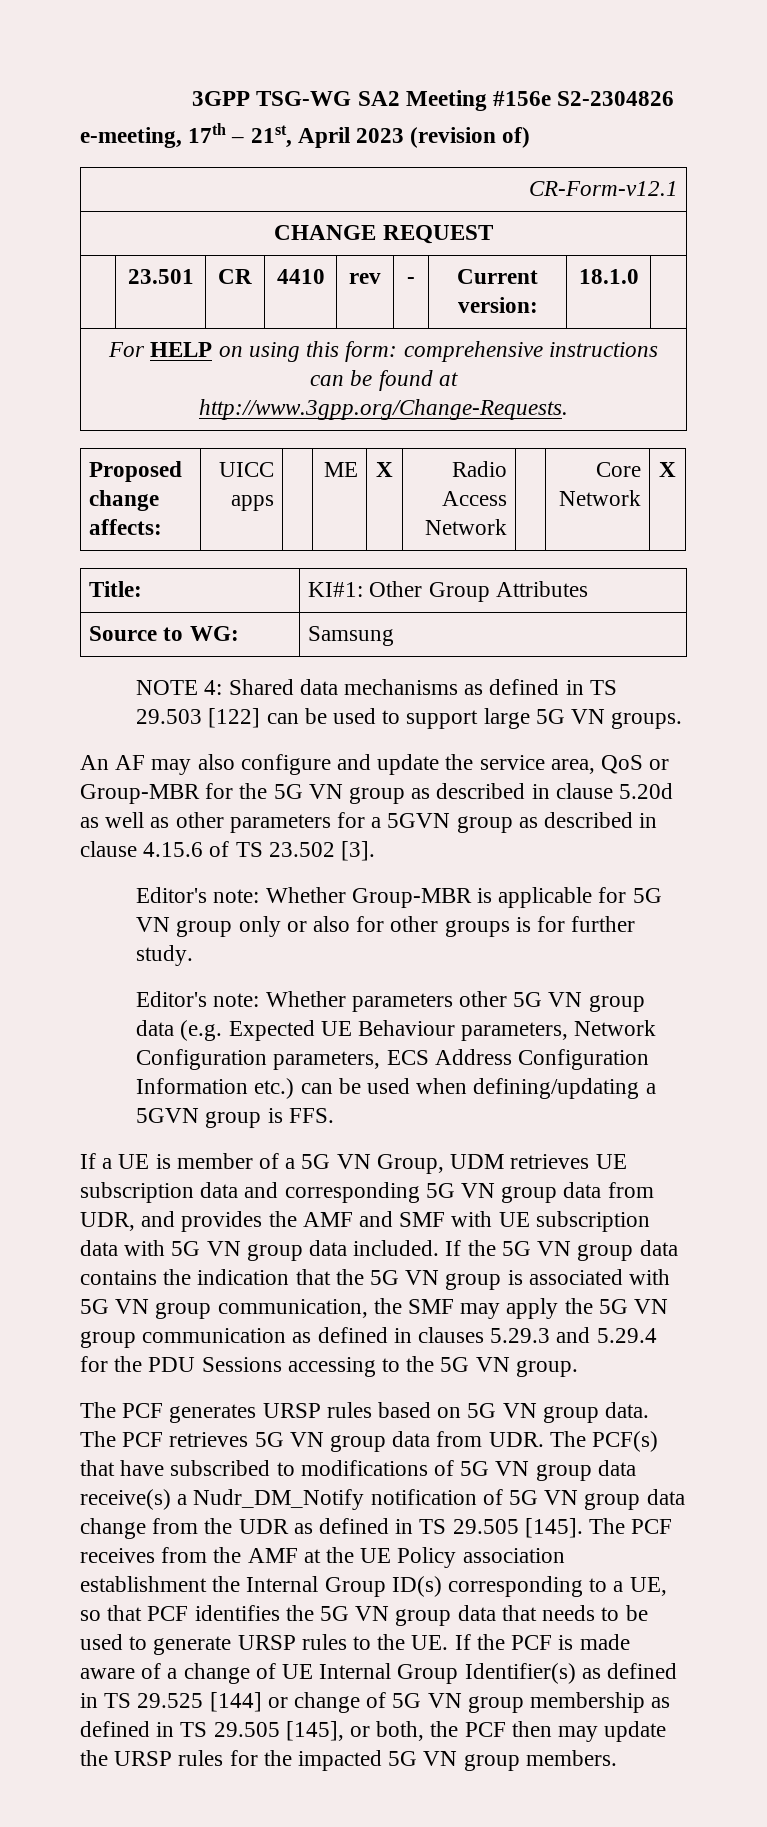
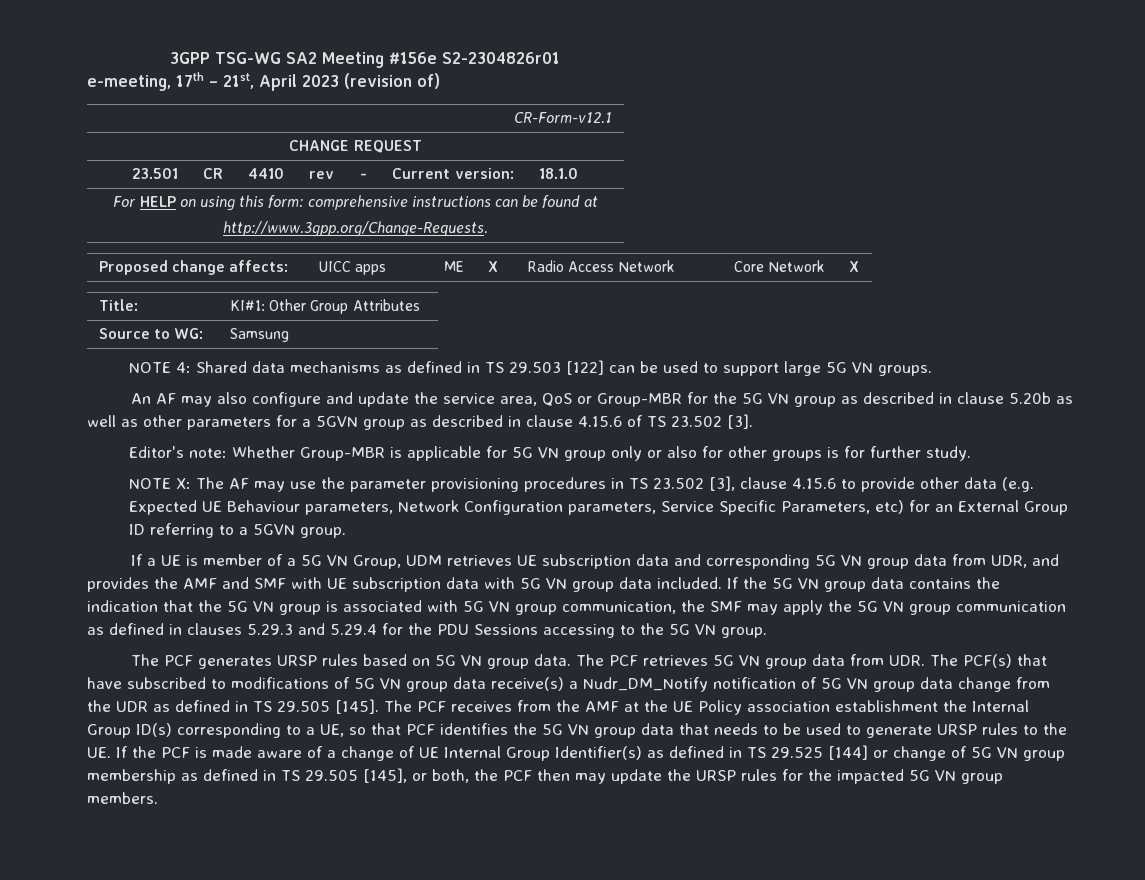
[557,91,675,106] S2-2304826 -> [442,52,561,64] S2-2304826r01
[619,783,674,799] 5.20d -> [1009,392,1052,404] 5.20b
[136,991,645,1012] Editor's note: Whether parameters other 5G VN group -> [128,476,959,492] NOTE X: The AF may use the parameter provisioning procedures in TS 23.502 [3], clause 4.15.6 to provide other
[386,1049,649,1070] [136,1078,656,1099] [136,1108,334,1128] ECS Address Configuration Information etc.) can be used when defining/updating a 5GVN group is FFS. -> [660,500,1068,515] [128,523,346,538] Service Specific Parameters, etc) for an External Group ID referring to a 5GVN group.

